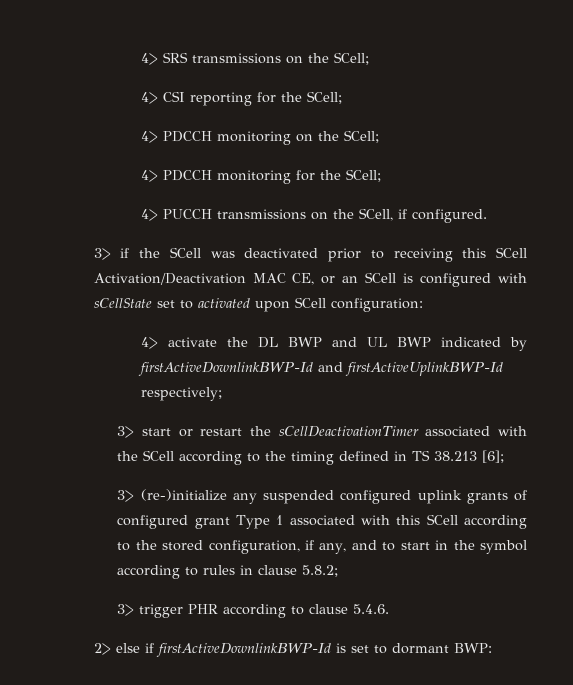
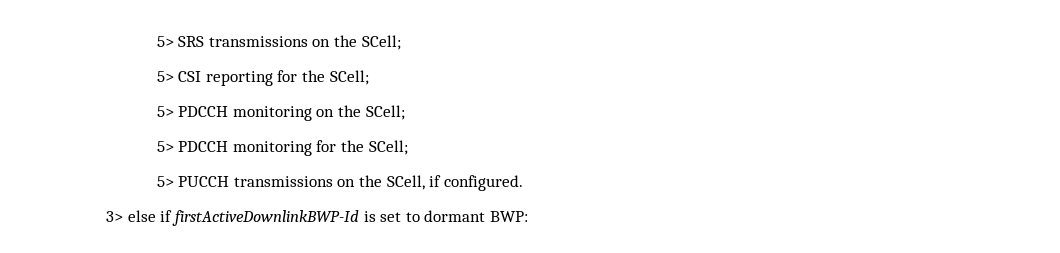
[141,53,159,65] 4> -> [156,36,174,47] 5>
[141,92,159,104] 4> -> [156,71,174,82] 5>
[141,131,159,143] 4> -> [156,106,174,117] 5>
[141,170,159,182] 4> -> [156,141,174,152] 5>
[141,209,159,221] 4> -> [156,176,174,187] 5>
[120,247,527,262] [93,272,527,287] [93,297,423,312] [141,337,527,351] [138,362,504,376] [141,387,223,401] [117,426,527,438] [117,450,505,465] [117,489,527,504] [117,514,528,529] [117,540,528,554] [117,565,339,579] [117,604,390,618] [93,643,111,655] if the SCell was deactivated prior to receiving this SCell Activation/Deactivation MAC CE, or an SCell is configured with sCellState set to activated upon SCell configuration: // 4> activate the DL BWP and UL BWP indicated by firstActiveDownlinkBWP-Id and firstActiveUplinkBWP-Id respectively; // 3> start or restart the sCellDeactivationTimer associated with the SCell according to the timing defined in TS 38.213 [6]; // 3> (re-)initialize any suspended configured uplink grants of configured grant Type 1 associated with this SCell according to the stored configuration, if any, and to start in the symbol according to rules in clause 5.8.2; // 3> trigger PHR according to clause 5.4.6. // 2> -> (124, 216) none

